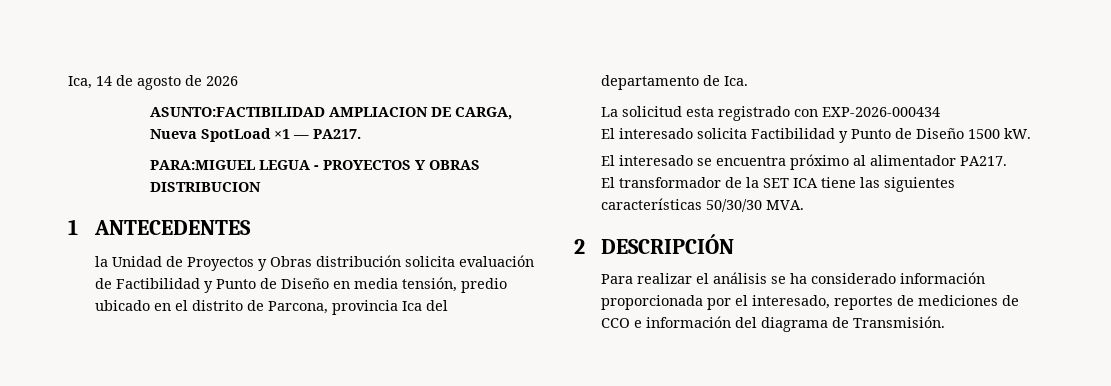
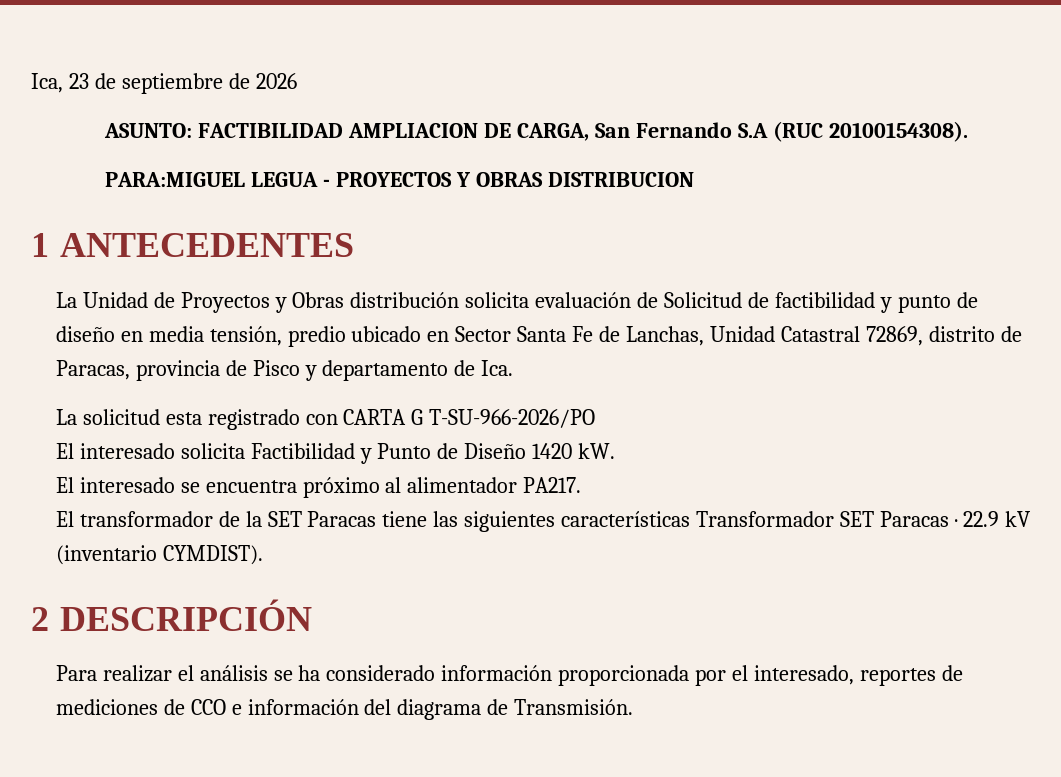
[96,75,181,90] 14 de agosto -> [68,73,223,94] 23 de septiembre
[150,107,326,117] ASUNTO:FACTIBILIDAD -> [104,123,344,138] ASUNTO: FACTIBILIDAD
[150,128,362,142] Nueva SpotLoad ×1 — PA217. -> [595,121,968,142] San Fernando S.A (RUC 20100154308).
[95,256,109,267] la -> [55,292,77,308] La
[116,278,330,293] Factibilidad y Punto de Diseño -> [664,292,978,313] [55,326,115,342] Solicitud de factibilidad y punto de diseño
[175,300,449,315] el distrito de Parcona, provincia Ica del -> [455,326,1022,346] [55,360,317,381] Sector Santa Fe de Lanchas, Unidad Catastral 72869, distrito de Paracas, provincia de Pisco y
[822,107,941,117] EXP-2026-000434 -> [343,409,596,428] CARTA G T-SU-966-2026/PO
[968,129,1001,139] 1500 -> [532,443,573,459] 1420
[793,178,819,188] ICA -> [307,511,377,527] Paracas
[706,199,805,212] 50/30/30 MVA. -> [696,511,1031,527] [55,545,263,565] Transformador SET Paracas · 22.9 kV (inventario CYMDIST).

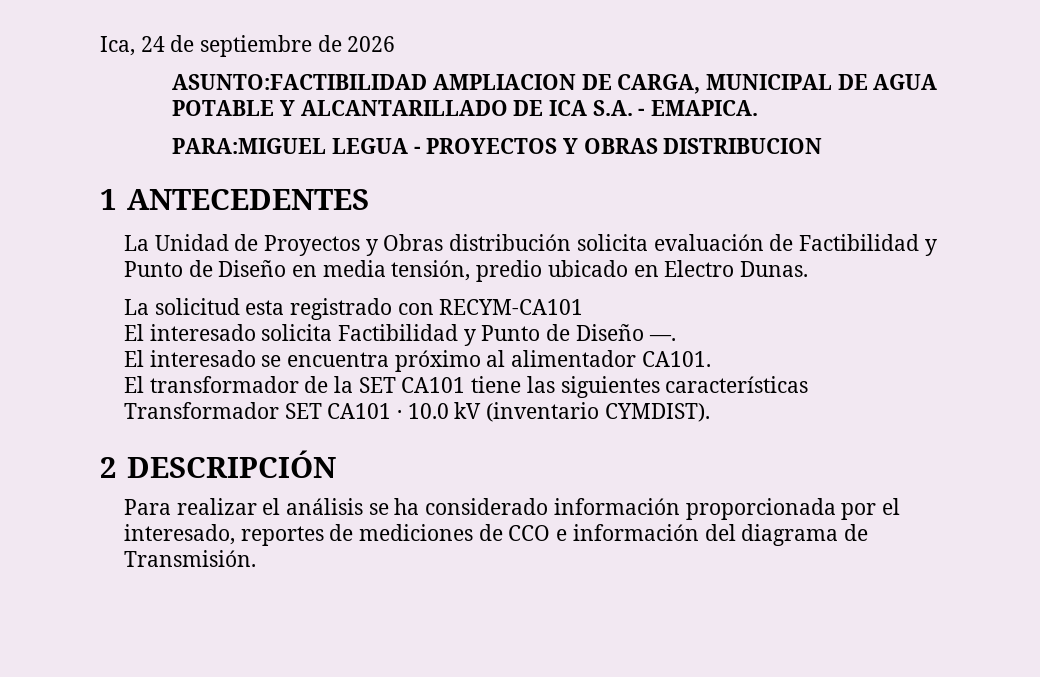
[68,73,89,89] 23 -> [140,36,165,52] 24
[104,123,344,138] ASUNTO: FACTIBILIDAD -> [172,74,428,90] ASUNTO:FACTIBILIDAD
[595,121,968,142] San Fernando S.A (RUC 20100154308). -> [706,74,938,90] [172,100,759,116] MUNICIPAL DE AGUA POTABLE Y ALCANTARILLADO DE ICA S.A. - EMAPICA.
[664,292,978,313] [55,326,115,342] Solicitud de factibilidad y punto de diseño -> [798,234,937,256] [124,260,287,277] Factibilidad y Punto de Diseño
[455,326,1022,346] [55,360,514,381] Sector Santa Fe de Lanchas, Unidad Catastral 72869, distrito de Paracas, provincia de Pisco y departamento de Ica. -> [664,260,808,277] Electro Dunas.
[343,409,596,428] CARTA G T-SU-966-2026/PO -> [439,299,584,315] RECYM-CA101
[532,443,616,459] 1420 kW. -> [648,335,676,341] —.
[523,477,582,493] PA217. -> [641,351,711,367] CA101.
[307,511,377,527] Paracas -> [401,377,466,393] CA101
[880,511,999,527] Paracas · 22.9 -> [327,403,449,419] CA101 · 10.0

